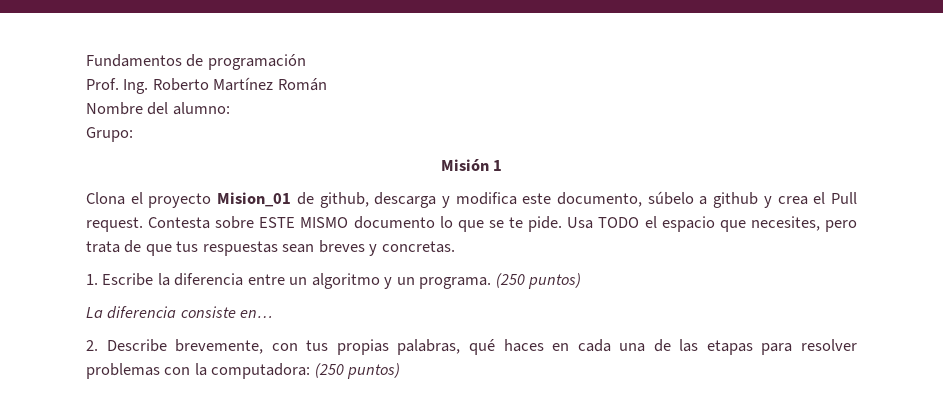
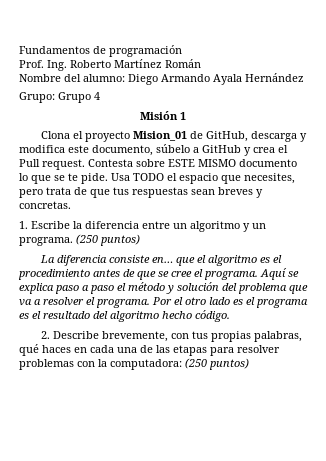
(230, 108) none -> [128,73,304,85] Diego Armando Ayala Hernández
(133, 134) none -> [58,92,100,103] Grupo 4
[319,192,369,208] github, -> [206,131,249,142] GitHub,
[713,192,759,208] github -> [202,145,241,153] GitHub
(274, 314) none -> [176,255,283,266] [18,268,299,280] [19,282,308,294] [19,297,308,308] [19,310,230,322] que el algoritmo es el procedimiento antes de que se cree el programa. Aquí se explica paso a paso el método y solución del problema que va a resolver el programa. Por el otro lado es el programa es el resultado del algoritmo hecho código.

